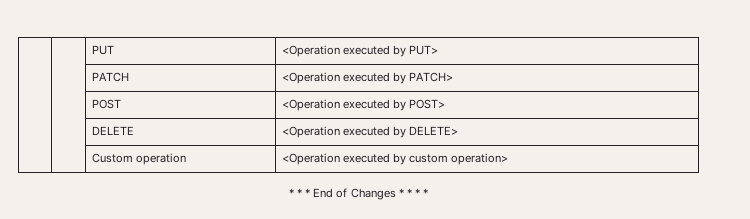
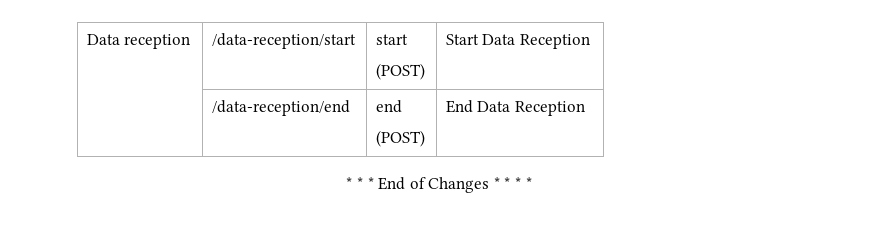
[91,45,114,55] [281,45,439,57] [91,72,129,82] [281,72,454,84] [91,99,121,109] [281,99,446,111] [91,126,134,135] [281,126,459,138] [91,153,187,165] [281,153,509,165] | | PUT | <Operation executed by PUT> // | | PATCH | <Operation executed by PATCH> // | | POST | <Operation executed by POST> // | | DELETE | <Operation executed by DELETE> // | | Custom operation | <Operation executed by custom operation> -> [86,34,191,49] [211,33,356,49] [375,34,408,45] [375,63,425,80] [445,34,591,49] [211,100,350,116] [375,100,402,113] [375,130,425,147] [445,100,586,116] Data reception | /data-reception/start | start // (POST) | Start Data Reception // | /data-reception/end | end // (POST) | End Data Reception

